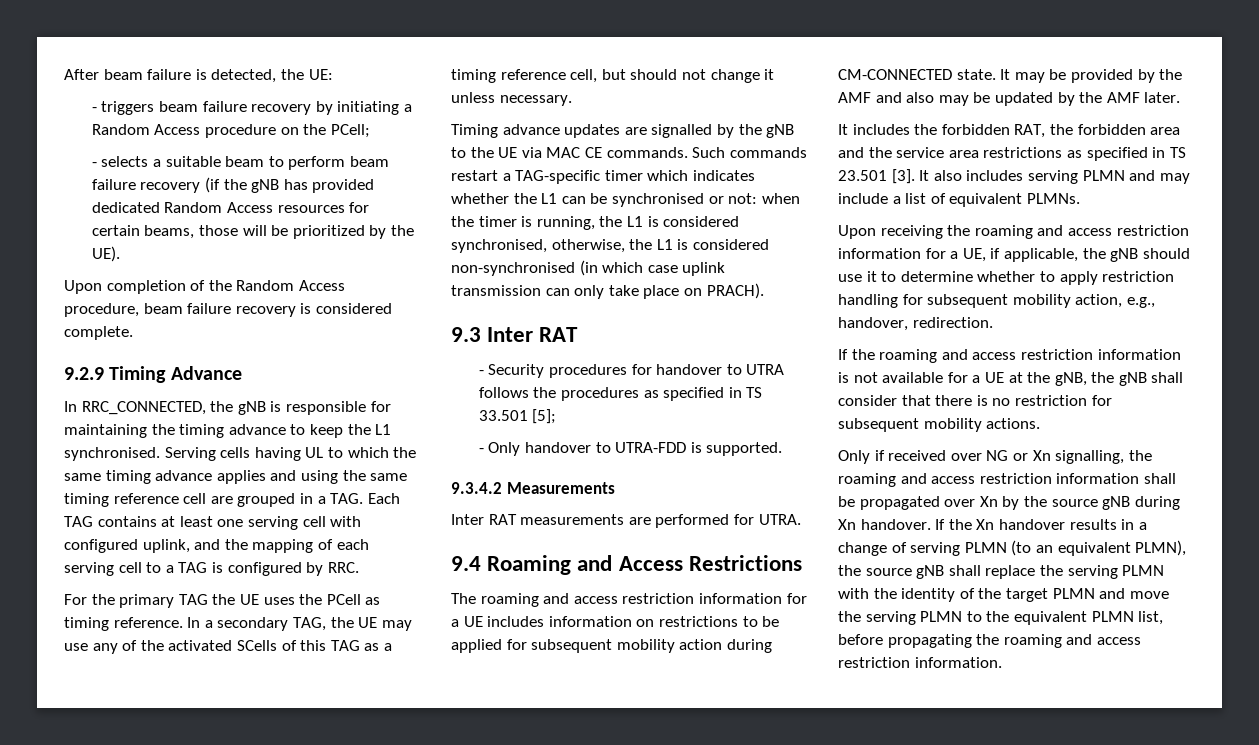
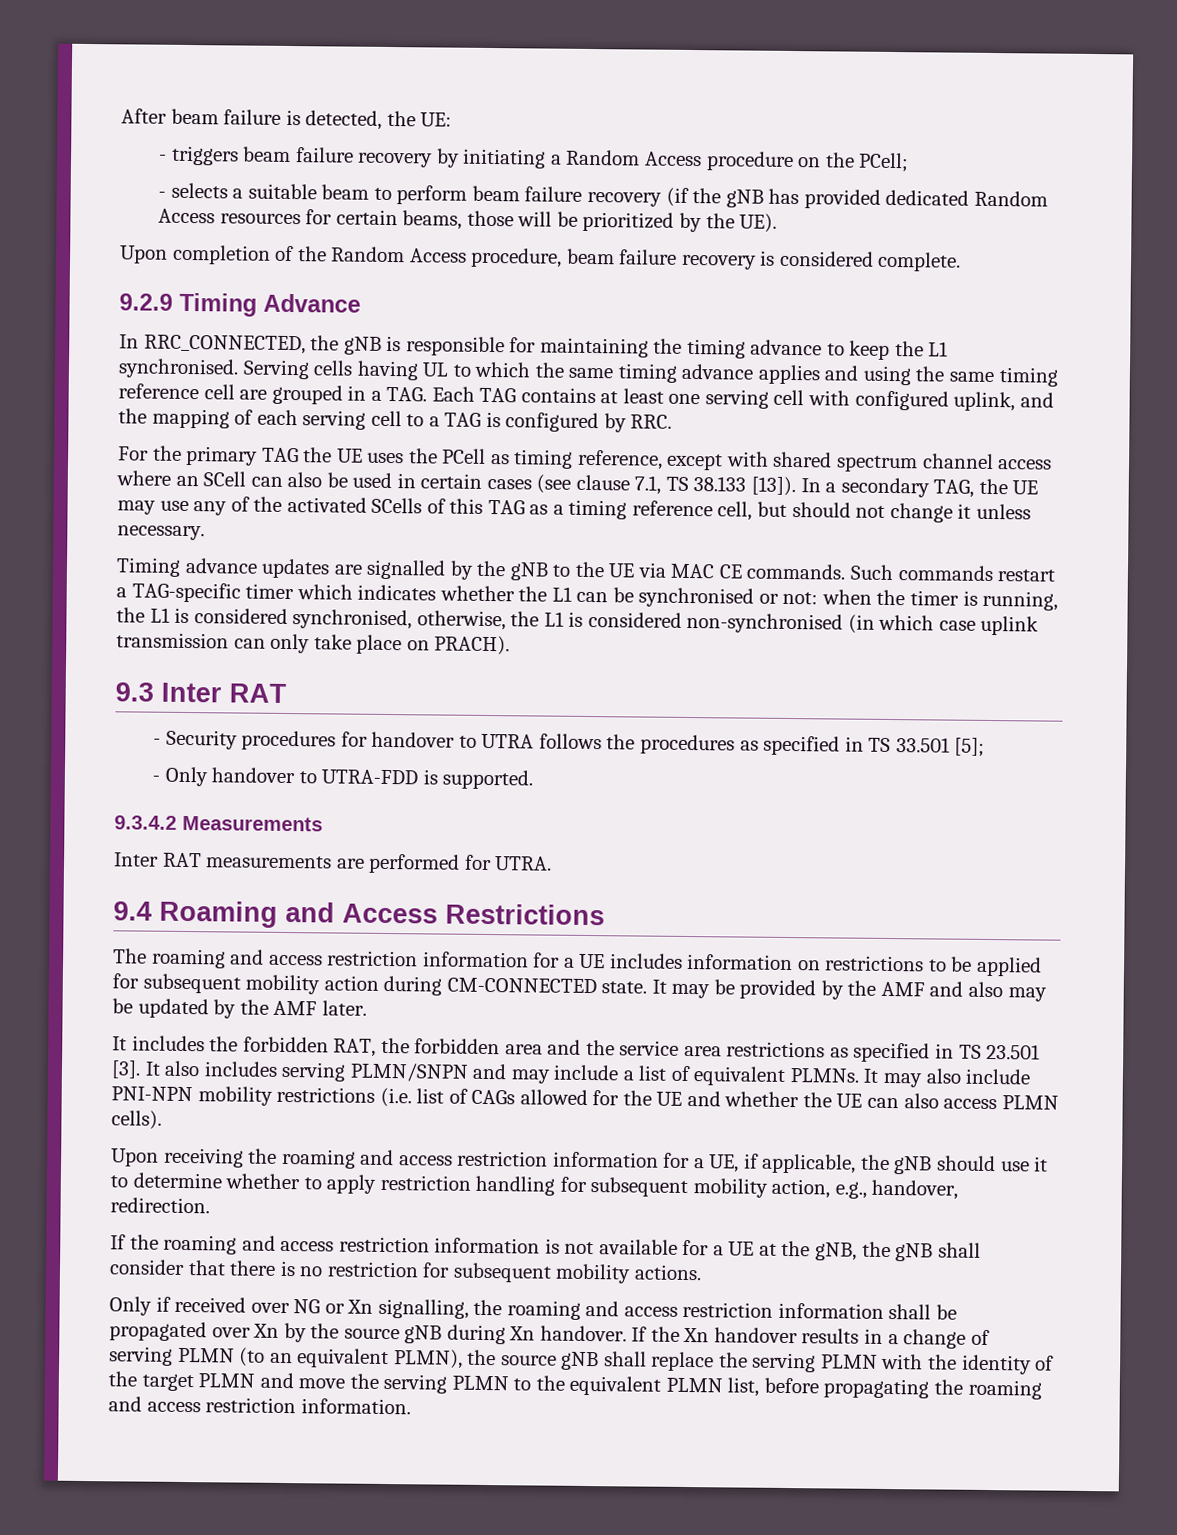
[113,617,183,628] reference. -> [576,449,1053,473] [116,470,797,497] reference, except with shared spectrum channel access where an SCell can also be used in certain cases (see clause 7.1, TS 38.133 [13]).
[1082,170,1125,181] PLMN -> [349,1062,469,1082] PLMN/SNPN
(1080, 198) none -> [863,1068,1032,1088] [111,1086,1059,1110] [111,1110,162,1130] It may also include PNI-NPN mobility restrictions (i.e. list of CAGs allowed for the UE and whether the UE can also access PLMN cells).

